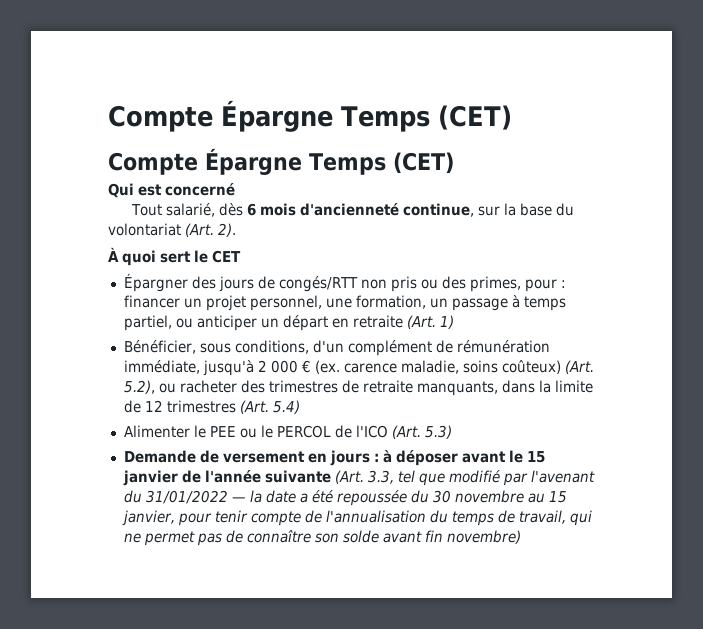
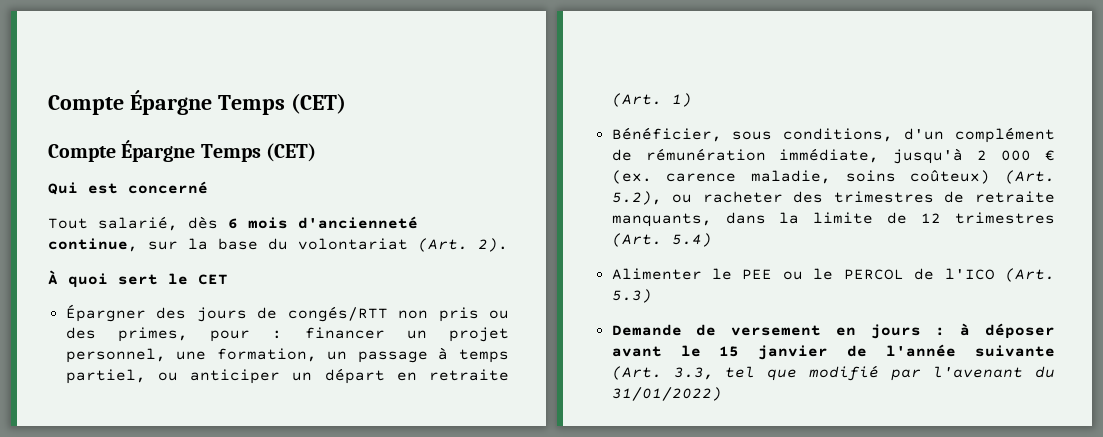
[145,490,567,506] [121,510,592,526] [123,530,521,546] 31/01/2022 — la date a été repoussée du 30 novembre au 15 janvier, pour tenir compte de l'annualisation du temps de travail, qui ne permet pas de connaître son solde avant fin novembre) -> [611,387,722,401] 31/01/2022)

